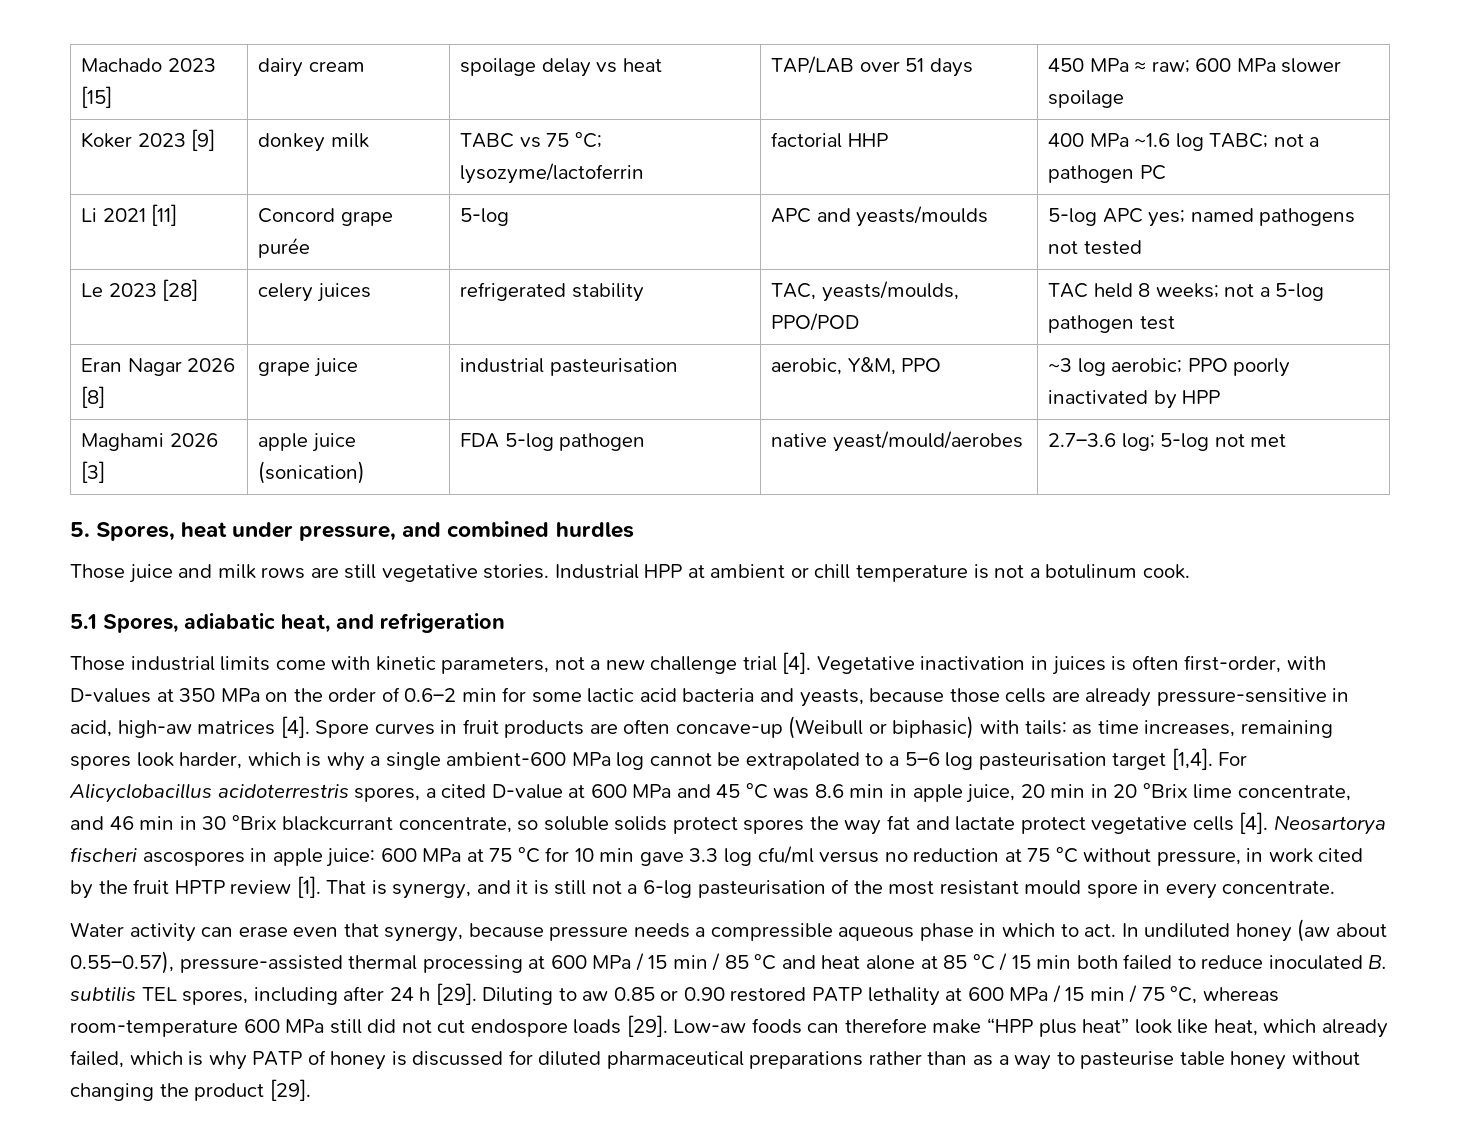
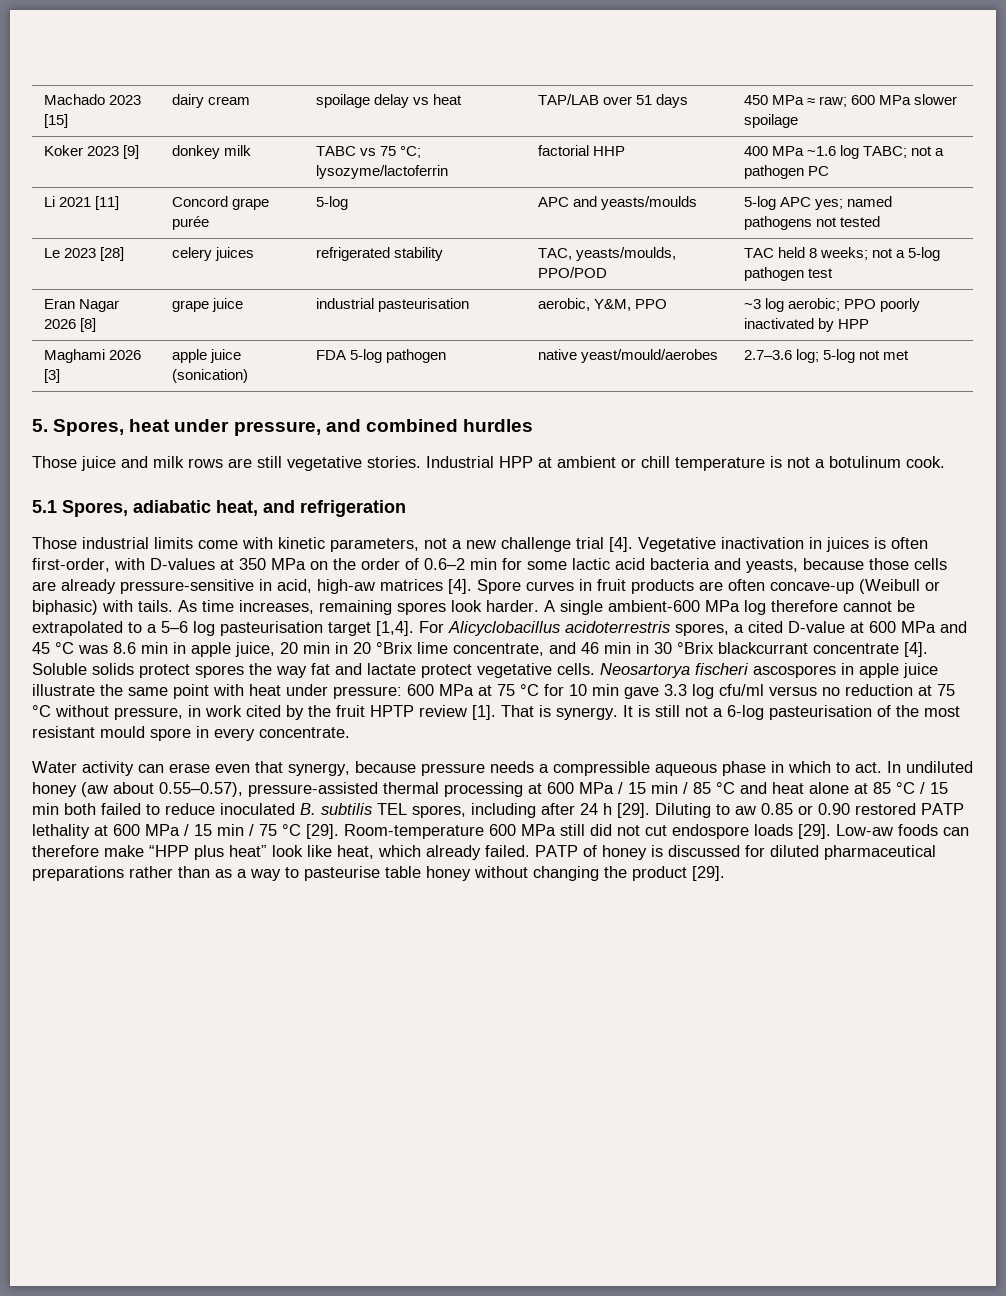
[1024,720,1093,735] tails: as -> [138,600,197,612] tails. As
[179,752,381,771] harder, which is why a -> [486,600,555,612] harder. A
(645, 761) none -> [771,600,838,612] therefore
[398,816,609,833] concentrate, so soluble -> [813,642,928,657] [32,663,87,675] concentrate [4]. Soluble
[1192,812,1269,834] cells [4]. -> [557,663,595,675] cells.
[326,848,376,867] juice: -> [903,663,938,678] [32,684,402,699] juice illustrate the same point with heat under pressure:
[392,880,529,899] synergy, and it -> [556,705,633,720] synergy. It
[1170,986,1279,1004] [70,1020,238,1037] °C, whereas room-temperature -> [282,824,484,839] °C [29]. Room-temperature
[70,1050,247,1070] failed, which is why -> [485,845,530,857] failed.

